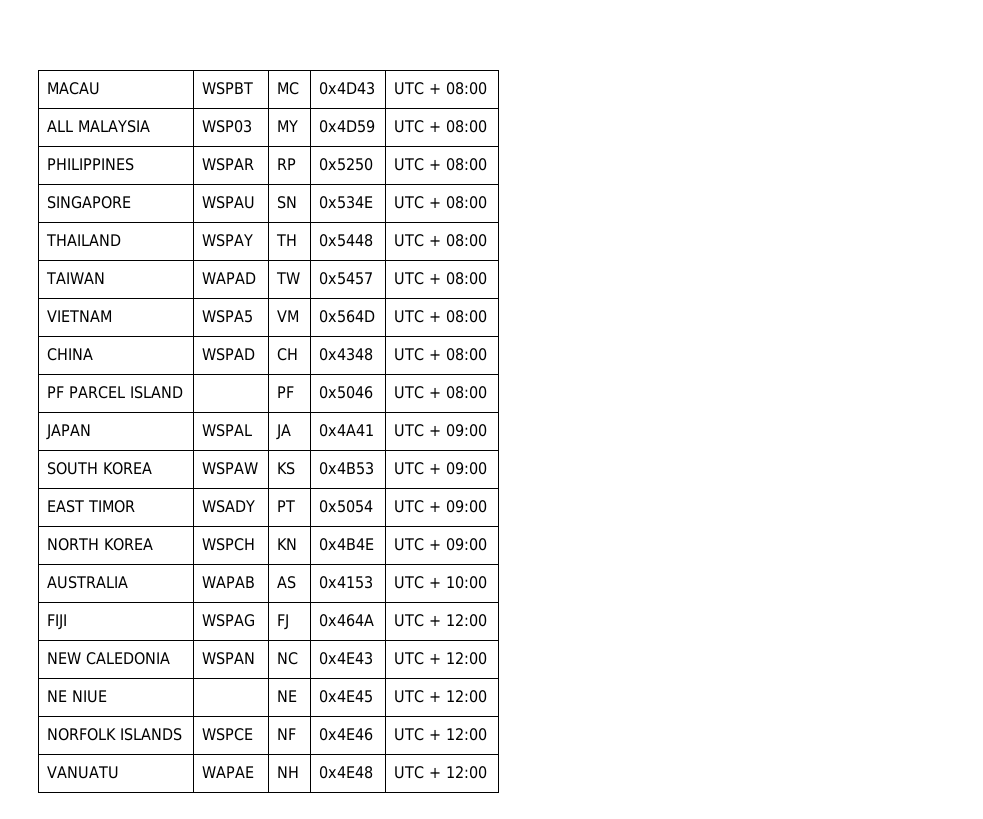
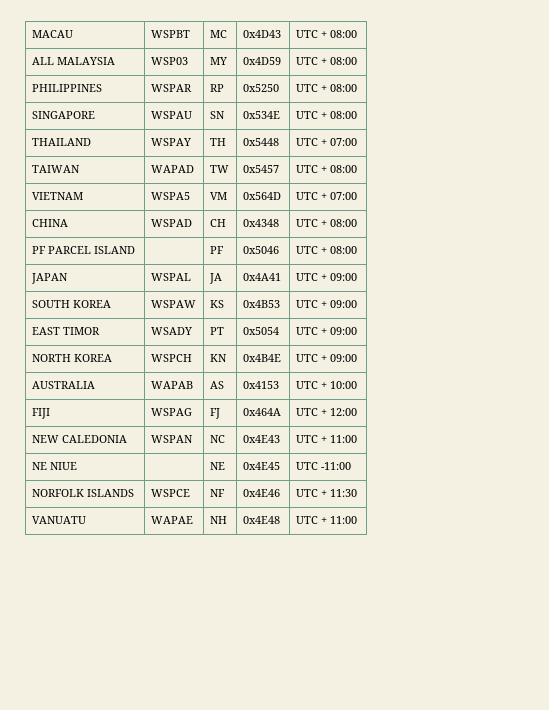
[445,234,487,247] 08:00 -> [329,138,357,146] 07:00
[445,310,487,323] 08:00 -> [329,192,357,200] 07:00
[445,652,487,665] 12:00 -> [329,435,357,443] 11:00
[428,690,487,703] + 12:00 -> [320,462,351,470] -11:00
[445,728,487,741] 12:00 -> [329,489,357,497] 11:30
[445,766,487,779] 12:00 -> [329,516,357,524] 11:00

